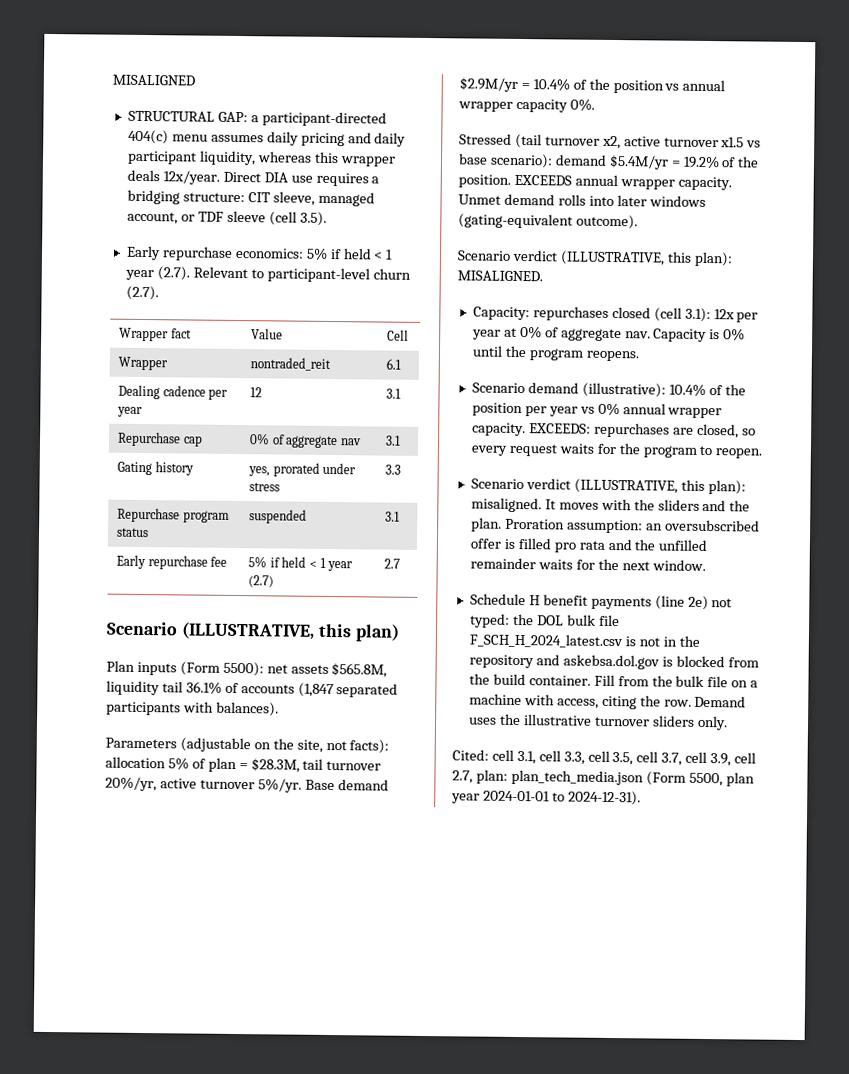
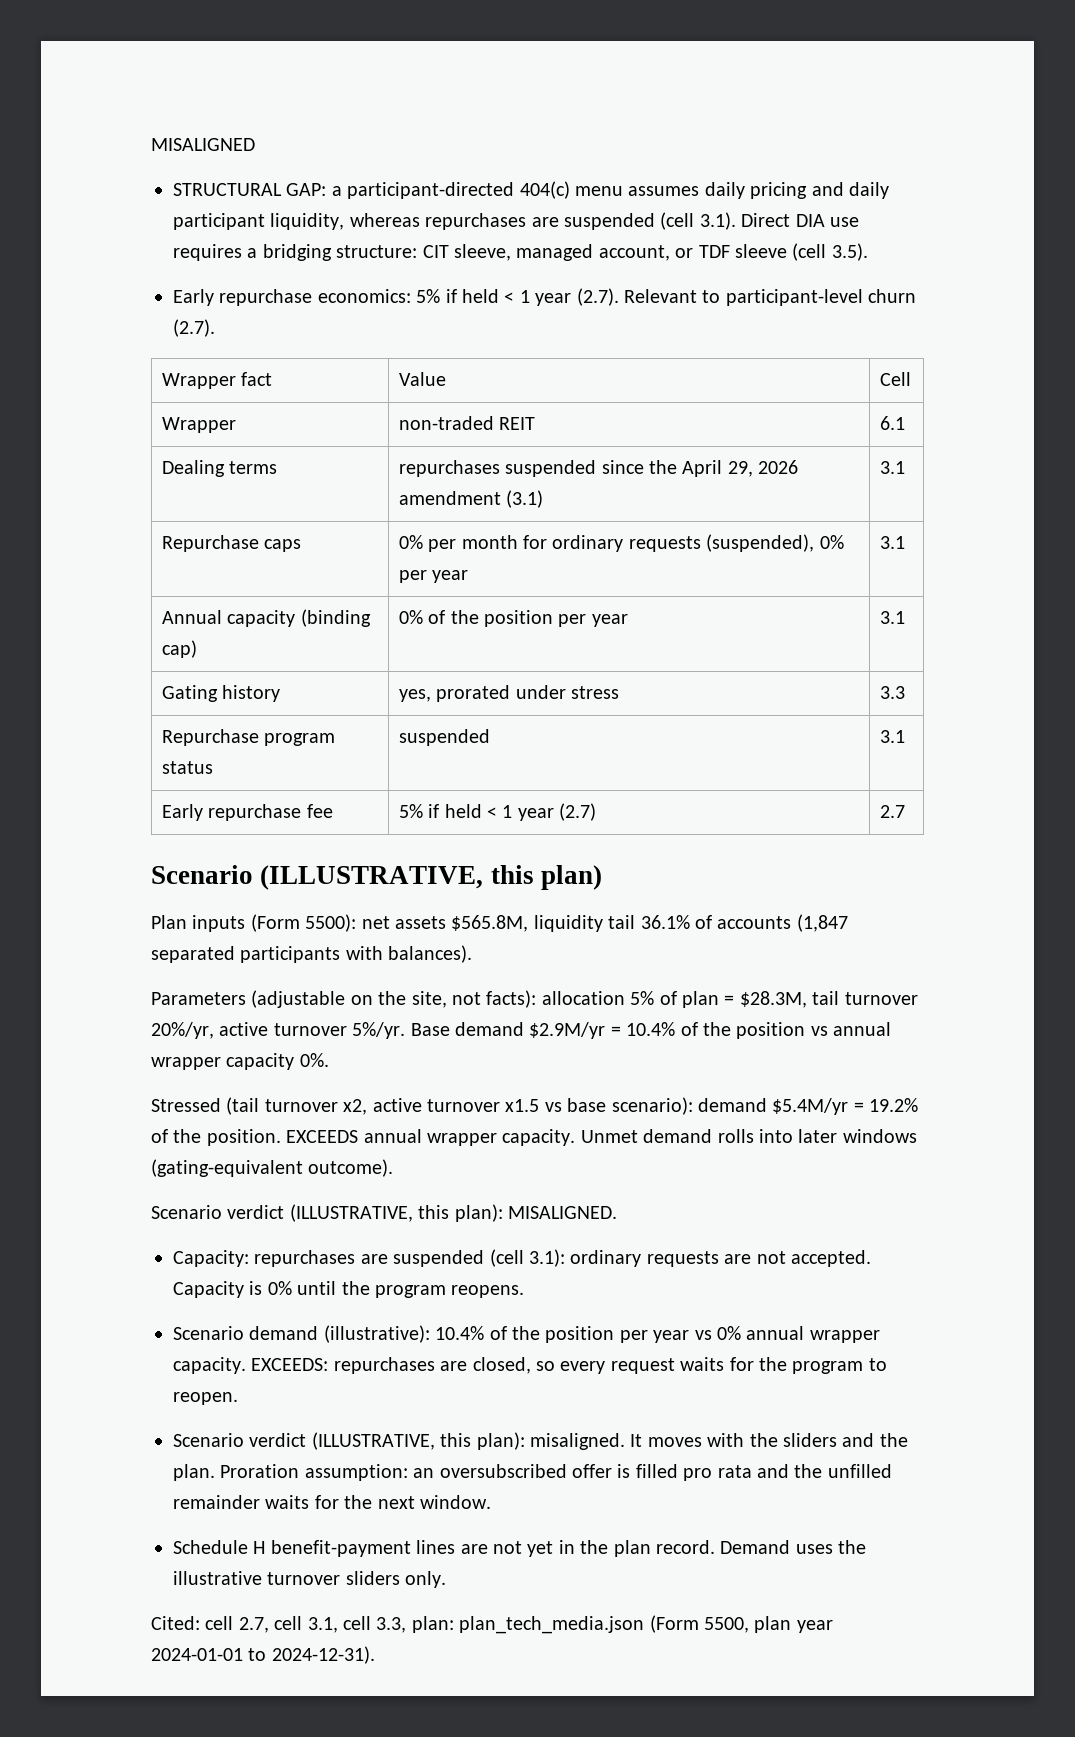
[313,151,396,167] [126,169,220,185] this wrapper deals 12x/year. -> [425,212,736,230] repurchases are suspended (cell 3.1).
[250,357,332,372] nontraded_reit -> [398,416,536,430] non-traded REIT
[162,385,229,400] [117,406,144,417] [250,387,263,398] [386,388,402,399] [117,431,203,447] [249,433,362,449] cadence per year | 12 | 3.1 // Repurchase cap | 0% of aggregate nav -> [229,461,278,474] [398,460,799,477] [398,490,544,508] [879,461,905,474] [161,535,302,552] [398,534,844,552] [398,570,469,583] [879,536,905,549] [161,609,371,627] [161,640,197,658] [398,610,628,627] terms | repurchases suspended since the April 29, 2026 amendment (3.1) | 3.1 // Repurchase caps | 0% per month for ordinary requests (suspended), 0% per year | 3.1 // Annual capacity (binding cap) | 0% of the position per year
[611,306,759,323] [471,325,651,342] closed (cell 3.1): 12x per year at 0% of aggregate nav. -> [360,1249,871,1267] are suspended (cell 3.1): ordinary requests are not accepted.
[542,594,733,611] [469,613,620,628] [468,633,700,649] [468,654,759,670] [468,673,759,688] [468,693,692,710] benefit payments (line 2e) not typed: the DOL bulk file F_SCH_H_2024_latest.csv is not in the repository and askebsa.dol.gov is blocked from the build container. Fill from the bulk file on a machine with access, citing the row. -> [270,1540,715,1557] benefit-payment lines are not yet in the plan record.
(514, 755) none -> [238,1616,303,1633] 2.7, cell
[587,750,757,767] [452,770,473,784] cell 3.5, cell 3.7, cell 3.9, cell 2.7, -> (407, 1625) none

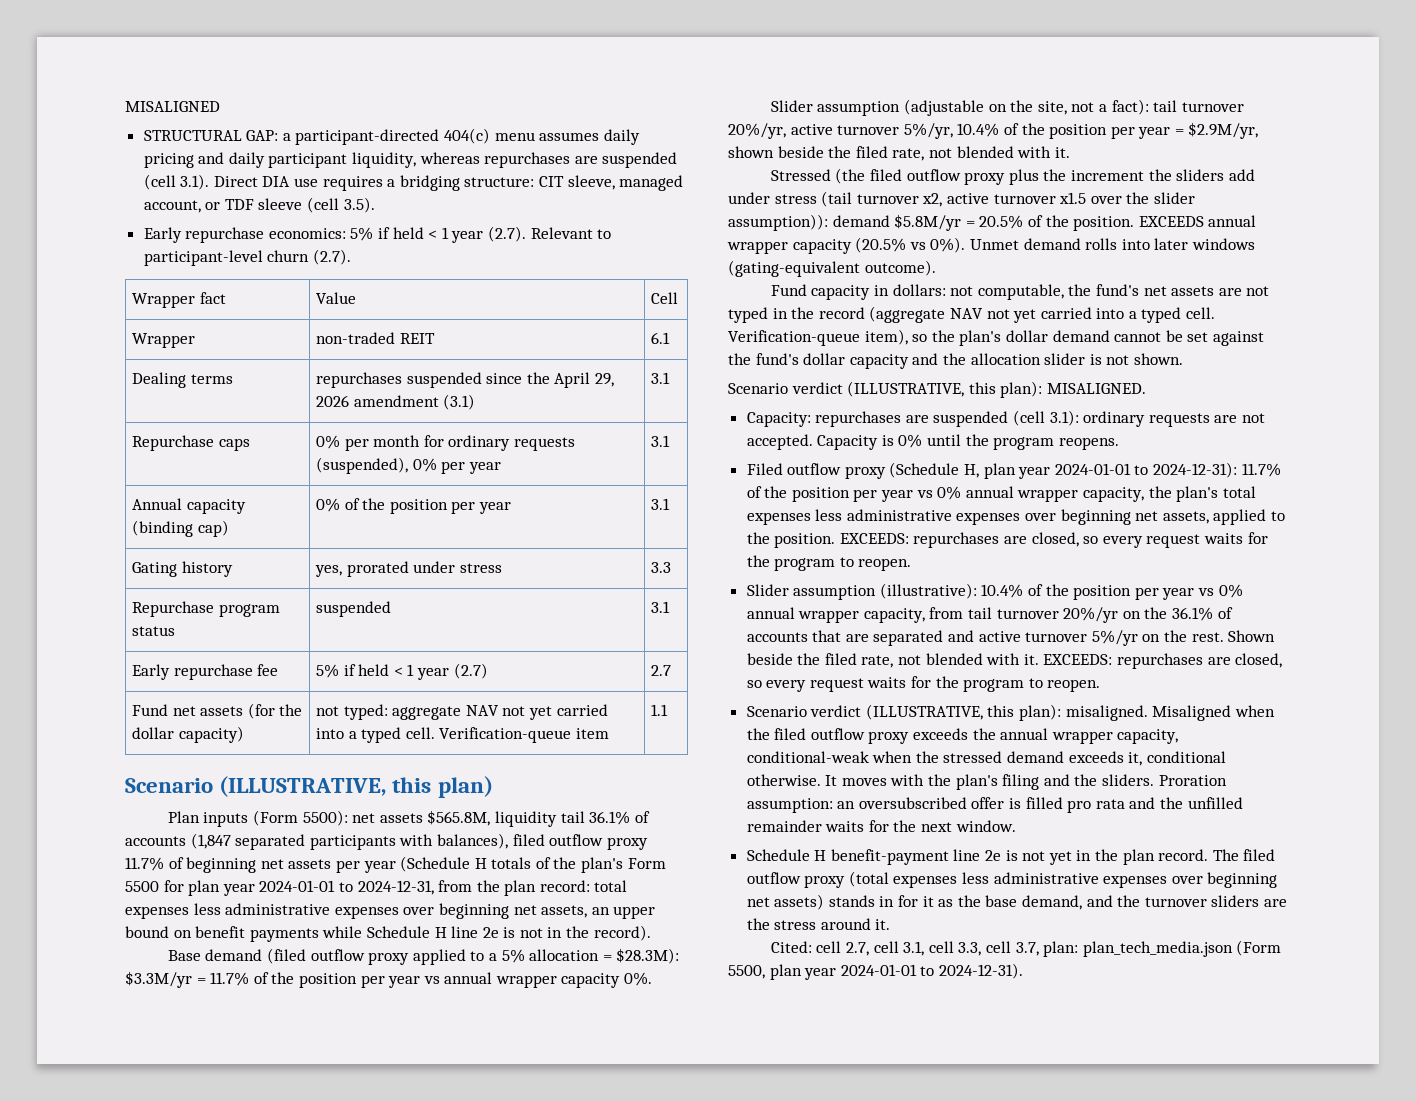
(905, 811) none -> [132,703,303,719] [132,726,244,743] [316,704,608,720] [316,727,610,743] [651,704,669,716] // Fund net assets (for the dollar capacity) | not typed: aggregate NAV not yet carried into a typed cell. Verification-queue item | 1.1
[388,945,473,963] [151,990,918,1008] [151,1022,806,1039] balances). // Parameters (adjustable on the site, not facts): allocation 5% of plan = $28.3M, tail turnover 20%/yr, active turnover 5%/yr. Base demand $2.9M/yr = 10.4% of the position -> [436,833,648,850] [125,856,666,873] [125,880,628,896] [125,903,656,919] [125,925,651,942] [167,948,680,965] [125,971,421,988] balances), filed outflow proxy 11.7% of beginning net assets per year (Schedule H totals of the plan's Form 5500 for plan year 2024-01-01 to 2024-12-31, from the plan record: total expenses less administrative expenses over beginning net assets, an upper bound on benefit payments while Schedule H line 2e is not in the record). // Base demand (filed outflow proxy applied to a 5% allocation = $28.3M): $3.3M/yr = 11.7% of the position per year
[151,1098,221,1112] Stressed -> [770,99,1244,116] [728,122,1259,139] [728,146,1070,161] [770,168,1255,185] [728,192,817,204] Slider assumption (adjustable on the site, not a fact): tail turnover 20%/yr, active turnover 5%/yr, 10.4% of the position per year = $2.9M/yr, shown beside the filed rate, not blended with it. // Stressed (the filed outflow proxy plus the increment the sliders add under stress
[544,1097,919,1115] vs base scenario): demand $5.4M/yr = 19.2% -> [1090,192,1195,204] [728,214,1024,231] over the slider assumption)): demand $5.8M/yr = 20.5%
[502,1129,576,1146] capacity. -> [792,237,966,254] capacity (20.5% vs 0%).
(394, 1168) none -> [770,284,1270,300] [728,306,1216,323] [728,329,1264,346] [728,353,1183,369] // Fund capacity in dollars: not computable, the fund's net assets are not typed in the record (aggregate NAV not yet carried into a typed cell. Verification-queue item), so the plan's dollar demand cannot be set against the fund's dollar capacity and the allocation slider is not shown.
[173,1326,319,1340] Scenario demand -> [746,462,1281,479] [746,486,1256,502] [746,509,1286,525] [746,532,1268,548] [746,555,912,571] [746,584,877,600] Filed outflow proxy (Schedule H, plan year 2024-01-01 to 2024-12-31): 11.7% of the position per year vs 0% annual wrapper capacity, the plan's total expenses less administrative expenses over beginning net assets, applied to the position. EXCEEDS: repurchases are closed, so every request waits for the program to reopen. // Slider assumption
[173,1357,246,1374] capacity. -> [863,607,1233,623] [746,630,1276,646] [746,653,1039,668] capacity, from tail turnover 20%/yr on the 36.1% of accounts that are separated and active turnover 5%/yr on the rest. Shown beside the filed rate, not blended with it.
(625, 1441) none -> [1152,705,1275,721] [746,728,1179,744] [746,751,1226,766] [746,774,821,786] Misaligned when the filed outflow proxy exceeds the annual wrapper capacity, conditional-weak when the stressed demand exceeds it, conditional otherwise.
[782,1433,908,1447] [173,1464,215,1481] sliders and the plan. -> [955,774,1155,790] plan's filing and the sliders.
[416,1540,488,1554] lines are -> [953,849,1018,861] line 2e is
[720,1540,867,1554] [173,1571,447,1588] Demand uses the illustrative turnover sliders only. -> [1212,849,1276,861] [746,871,1278,888] [746,894,1287,910] [746,918,891,930] The filed outflow proxy (total expenses less administrative expenses over beginning net assets) stands in for it as the base demand, and the turnover sliders are the stress around it.
(407, 1625) none -> [985,941,1039,956] cell 3.7,

